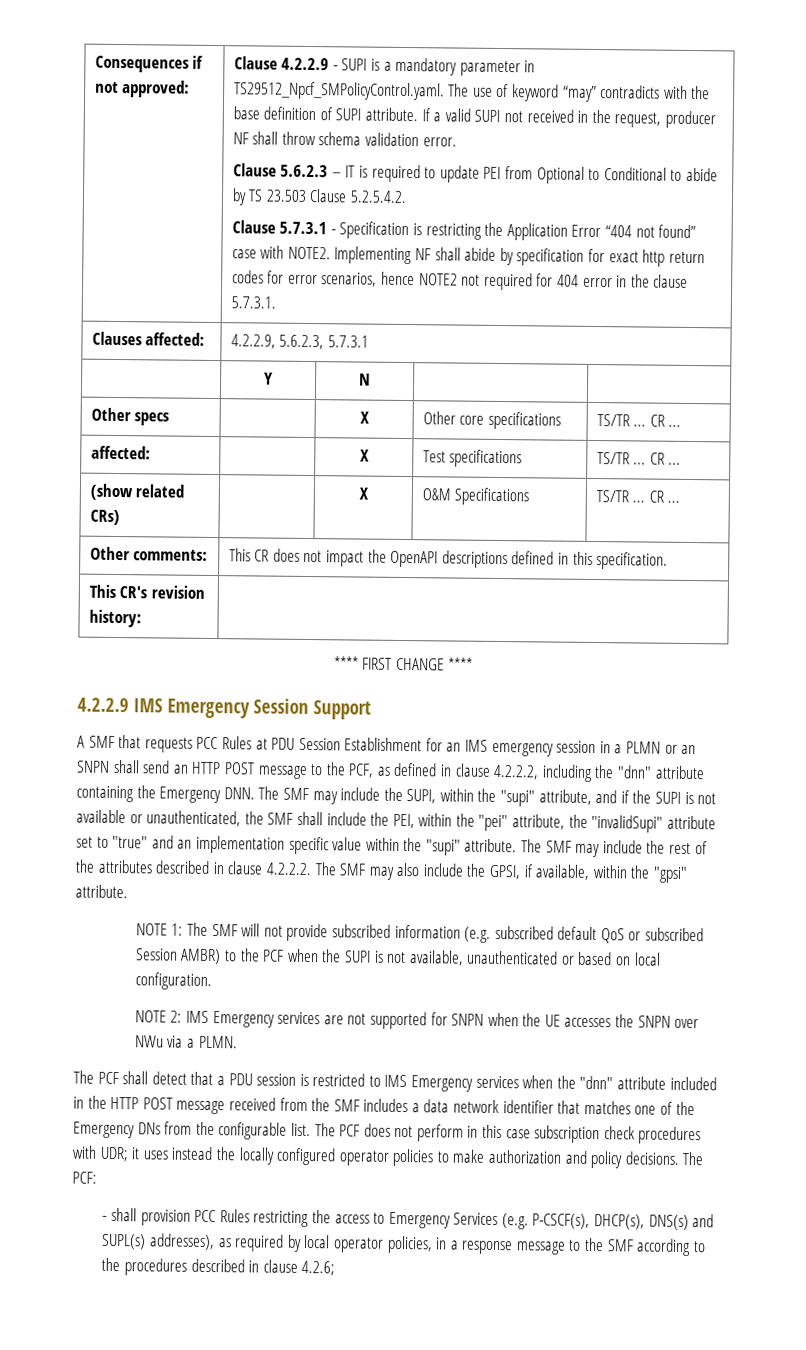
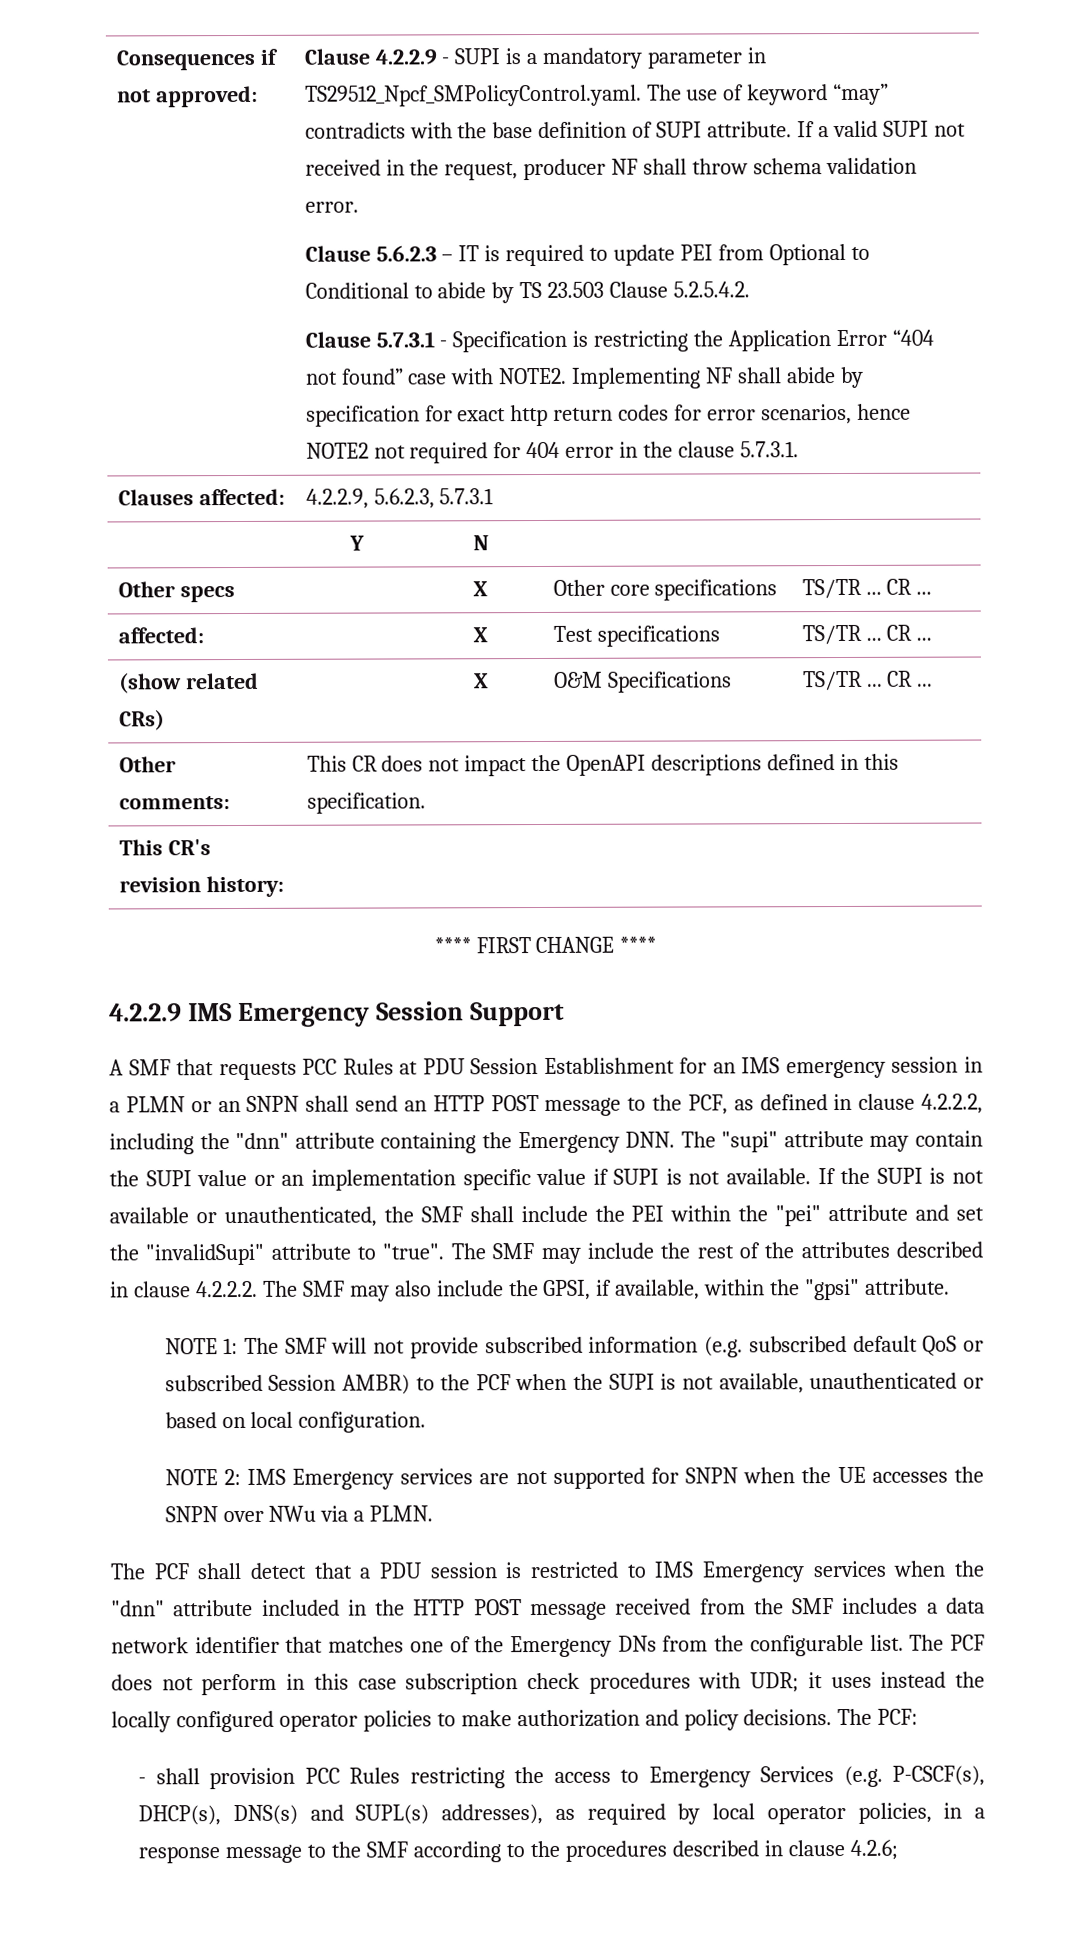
[282,787,630,807] SMF may include the SUPI, within the "supi" attribute, and if -> [721,1130,984,1153] [109,1168,836,1191] "supi" attribute may contain the SUPI value or an implementation specific value if SUPI is not available. If
[392,813,415,829] PEI, -> [631,1205,665,1222] PEI
[512,814,716,833] [76,835,518,856] attribute, the "invalidSupi" attribute set to "true" and an implementation specific value within the "supi" attribute. -> [828,1204,985,1222] [109,1243,445,1266] attribute and set the "invalidSupi" attribute to "true".

